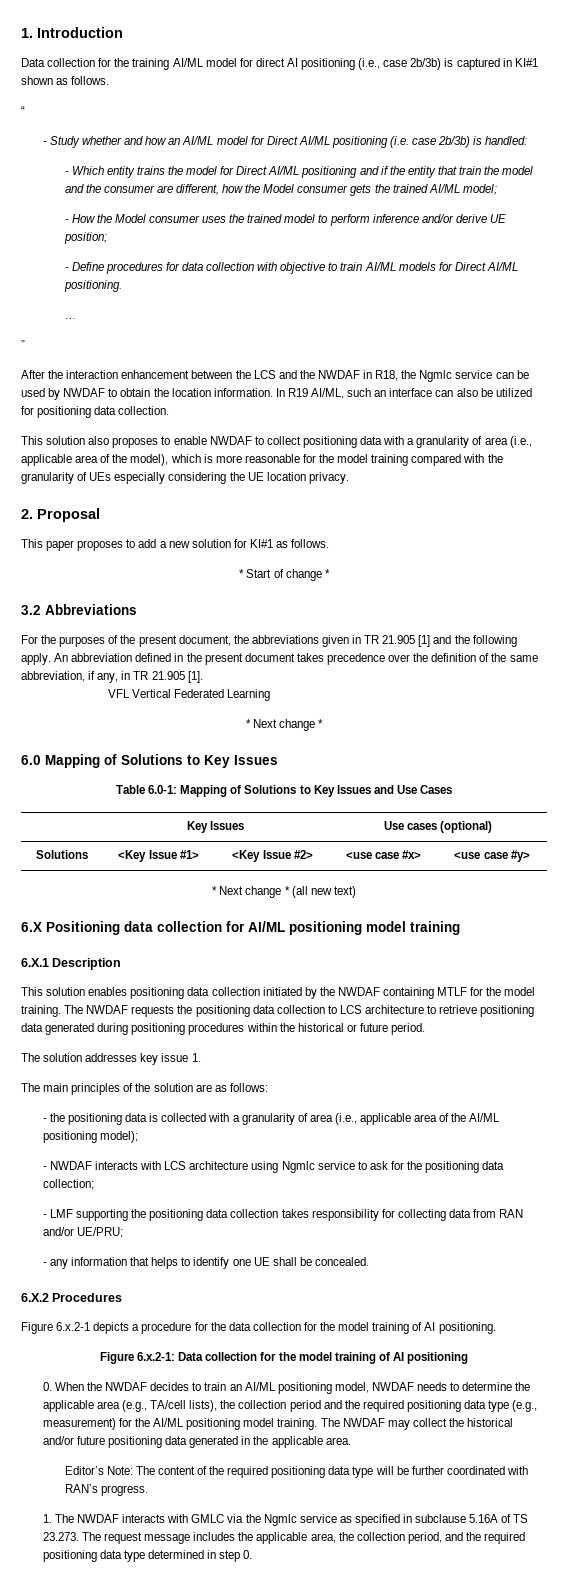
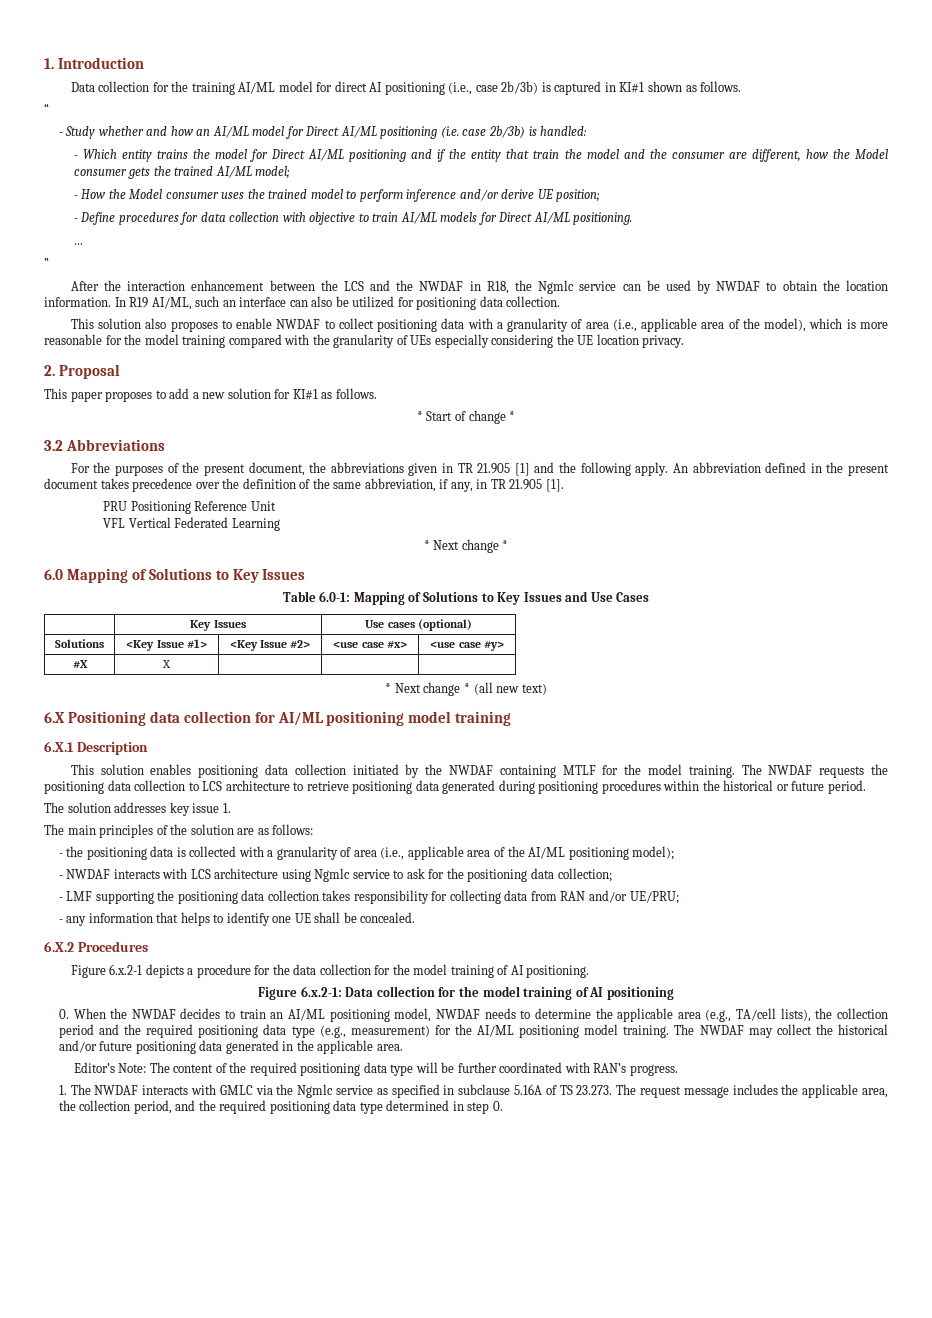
(203, 677) none -> [103,501,276,514] // PRU Positioning Reference Unit
(530, 856) none -> [72,660,88,668] [162,660,171,668] // #X | X | | |

